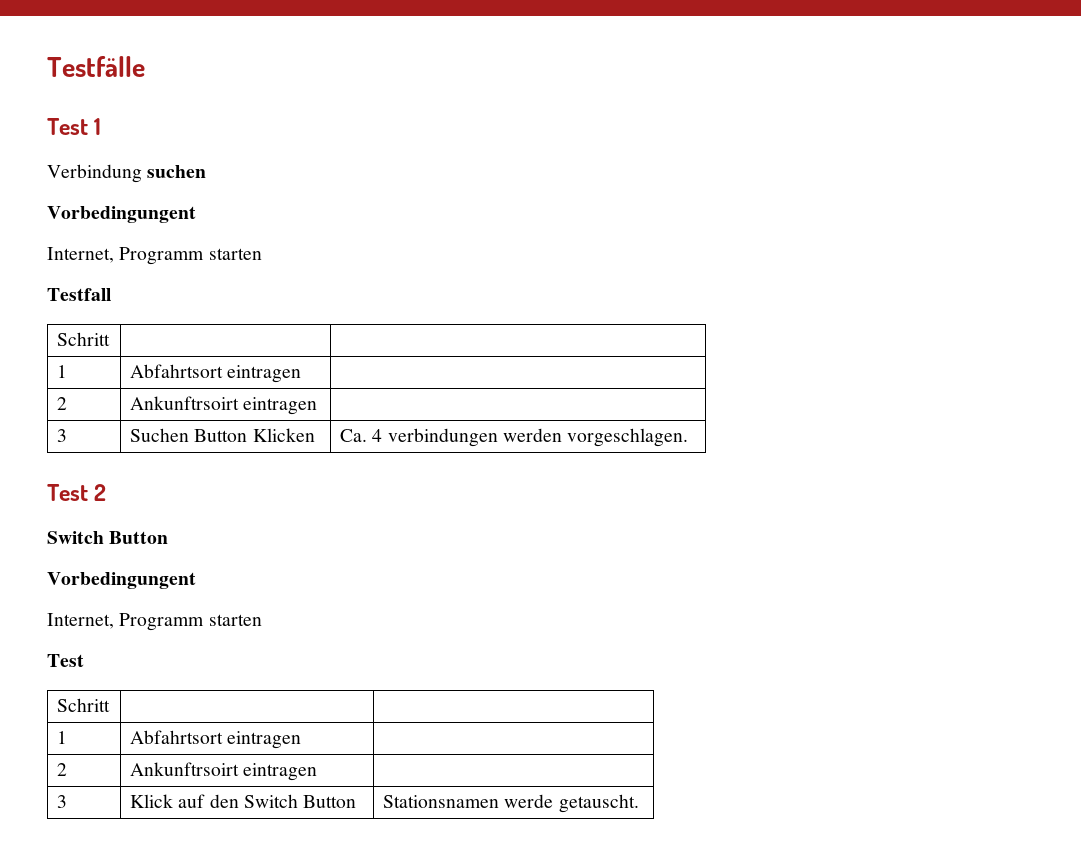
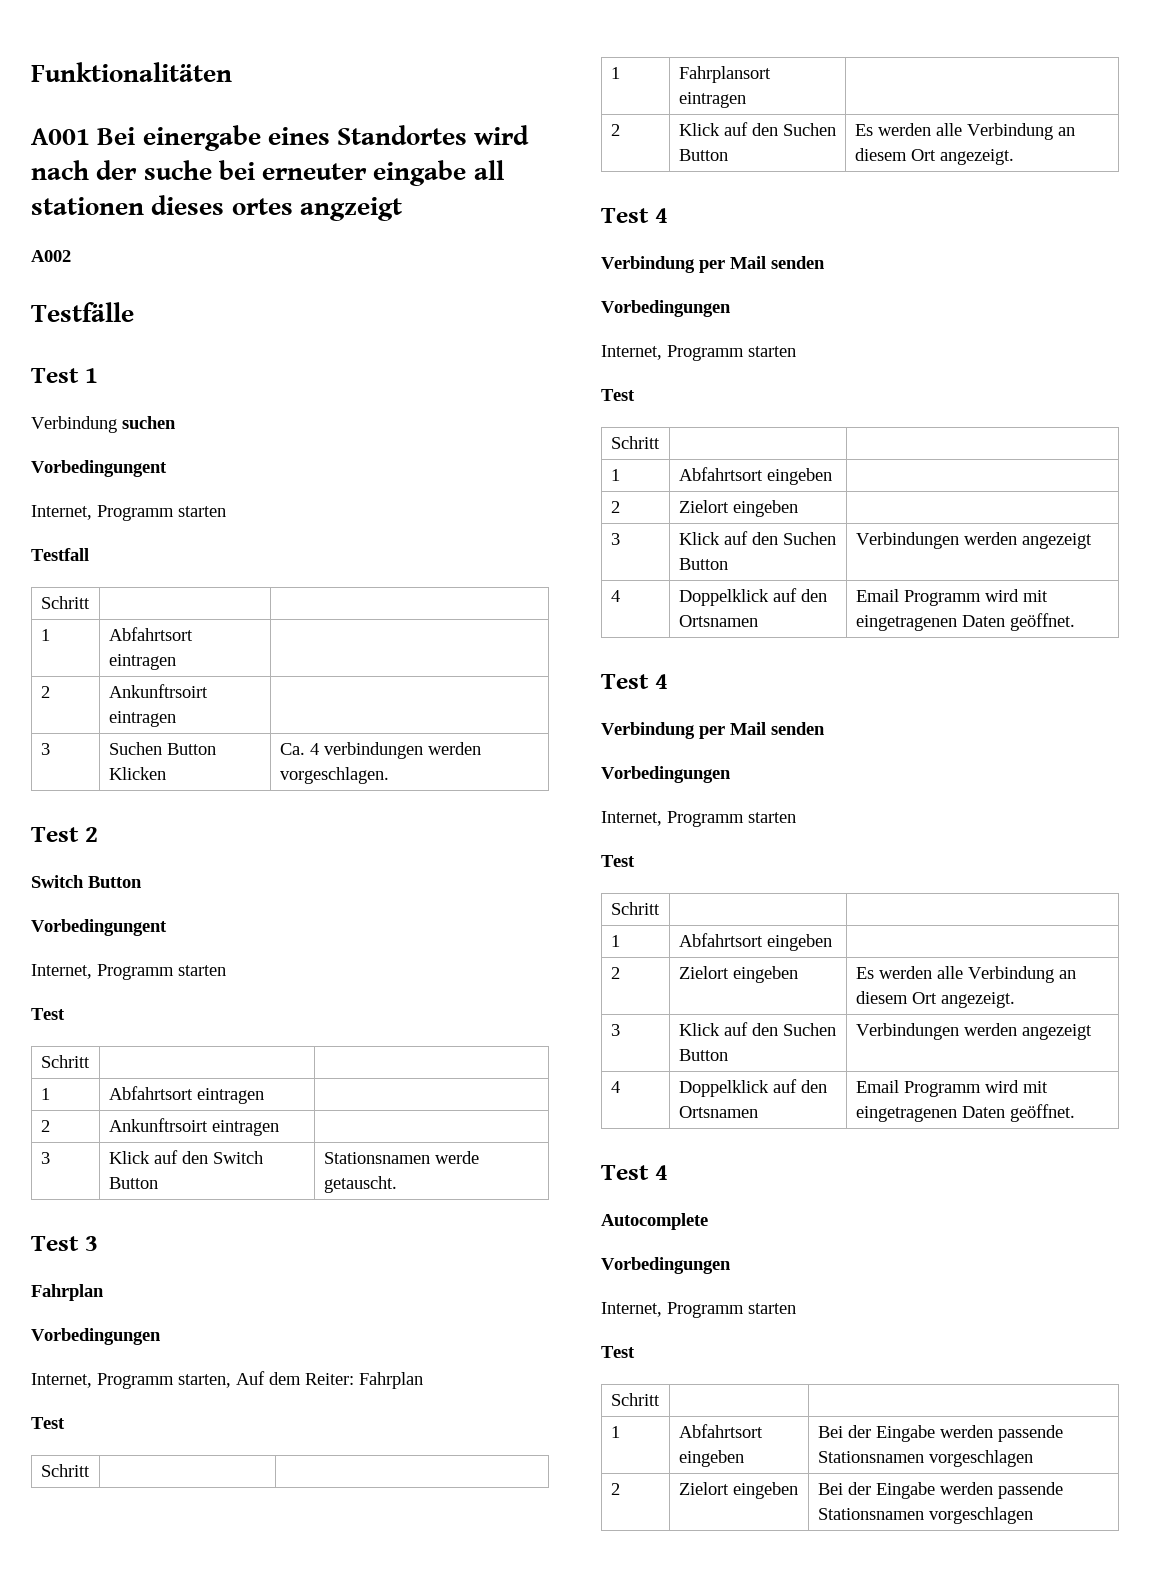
(47, 66) none -> [31,62,232,82] [31,125,530,151] [31,160,504,186] [31,195,402,221] [31,250,71,262] Funktionalitäten // A001 Bei einergabe eines Standortes wird nach der suche bei erneuter eingabe all stationen dieses ortes angzeigt // A002 //
(639, 803) none -> [31,1236,98,1251] [31,1284,104,1301] [31,1328,161,1345] [31,1371,423,1389] [31,1417,65,1429] [40,1464,90,1477] [610,67,620,79] [678,66,771,83] [678,92,746,108] [610,124,620,136] [678,122,836,136] [678,149,728,161] [854,123,1075,140] [854,148,1014,165] [601,208,668,223] [601,256,825,273] [601,300,731,317] [601,345,796,361] [601,389,635,401] [610,436,660,449] [610,469,620,481] [678,467,832,485] [610,501,620,513] [678,500,798,517] [610,533,620,545] [678,531,836,545] [678,558,728,570] [855,532,1092,549] [610,590,620,602] [678,588,827,606] [678,615,758,627] [855,589,1048,606] [855,613,1075,631] [601,674,668,689] [601,722,825,739] [601,766,731,783] [601,811,796,827] [601,855,635,867] [610,902,660,915] [610,935,620,947] [678,933,832,951] [610,967,620,979] [678,966,798,983] [855,966,1076,983] [855,991,1015,1008] [610,1024,620,1036] [678,1022,836,1036] [678,1049,728,1061] [855,1023,1092,1040] [610,1081,620,1093] [678,1079,827,1097] [678,1106,758,1118] [855,1080,1048,1097] [855,1104,1075,1122] [601,1165,668,1180] [601,1213,708,1230] [601,1257,731,1274] [601,1302,796,1318] [601,1346,635,1358] [610,1393,660,1406] [610,1426,620,1438] [678,1424,763,1438] [678,1450,744,1467] [817,1425,1063,1442] [817,1450,1033,1467] [610,1483,620,1495] [678,1482,798,1499] [817,1482,1063,1499] [817,1507,1033,1524] // Test 3 // Fahrplan // Vorbedingungen // Internet, Programm starten, Auf dem Reiter: Fahrplan // Test // Schritt | | // 1 | Fahrplansort eintragen | // 2 | Klick auf den Suchen Button | Es werden alle Verbindung an diesem Ort angezeigt. // Test 4 // Verbindung per Mail senden // Vorbedingungen // Internet, Programm starten // Test // Schritt | | // 1 | Abfahrtsort eingeben | // 2 | Zielort eingeben | // 3 | Klick auf den Suchen Button | Verbindungen werden angezeigt // 4 | Doppelklick auf den Ortsnamen | Email Programm wird mit eingetragenen Daten geöffnet. // Test 4 // Verbindung per Mail senden // Vorbedingungen // Internet, Programm starten // Test // Schritt | | // 1 | Abfahrtsort eingeben | // 2 | Zielort eingeben | Es werden alle Verbindung an diesem Ort angezeigt. // 3 | Klick auf den Suchen Button | Verbindungen werden angezeigt // 4 | Doppelklick auf den Ortsnamen | Email Programm wird mit eingetragenen Daten geöffnet. // Test 4 // Autocomplete // Vorbedingungen // Internet, Programm starten // Test // Schritt | | // 1 | Abfahrtsort eingeben | Bei der Eingabe werden passende Stationsnamen vorgeschlagen // 2 | Zielort eingeben | Bei der Eingabe werden passende Stationsnamen vorgeschlagen

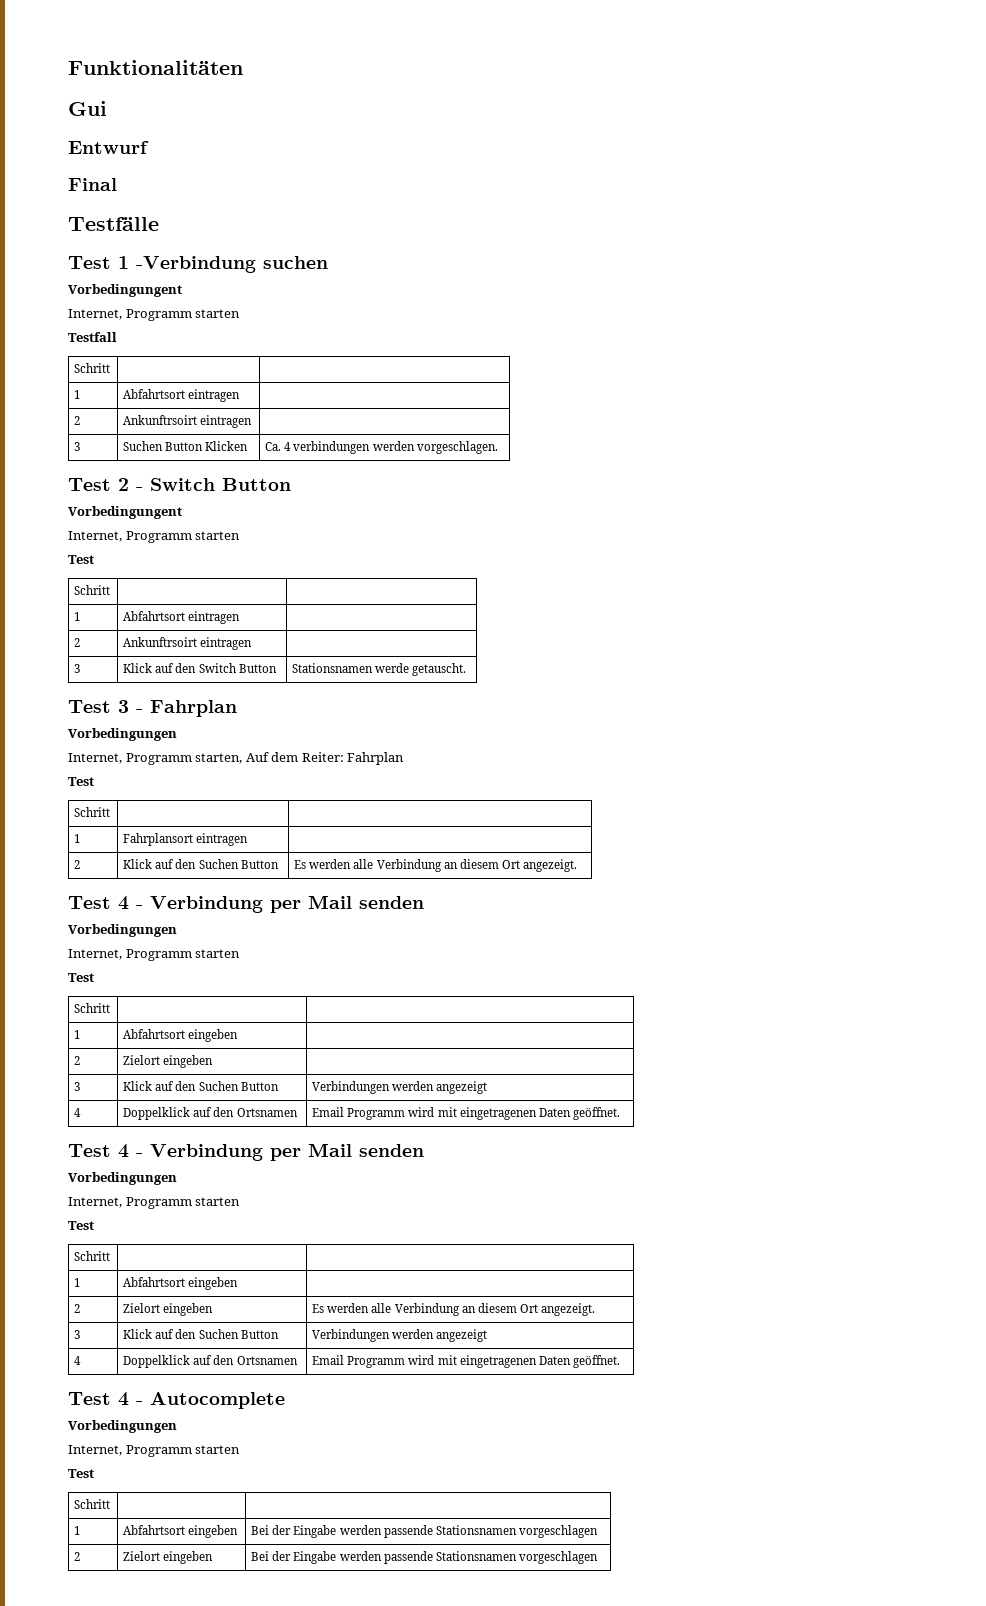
[31,125,530,151] [31,160,504,186] [31,195,402,221] [31,250,71,262] A001 Bei einergabe eines Standortes wird nach der suche bei erneuter eingabe all stationen dieses ortes angzeigt // A002 -> [68,101,107,116] [68,141,149,154] [68,178,117,191] Gui // Entwurf // Final
[31,416,117,433] // Verbindung -> [136,256,256,273] -Verbindung
(98, 834) // -> [136,487,143,491] -
(98, 1243) // -> [136,709,143,713] -
(668, 215) // -> [136,905,143,909] -
(668, 681) // -> [136,1153,143,1157] -
(668, 1172) // -> [136,1401,143,1405] -

